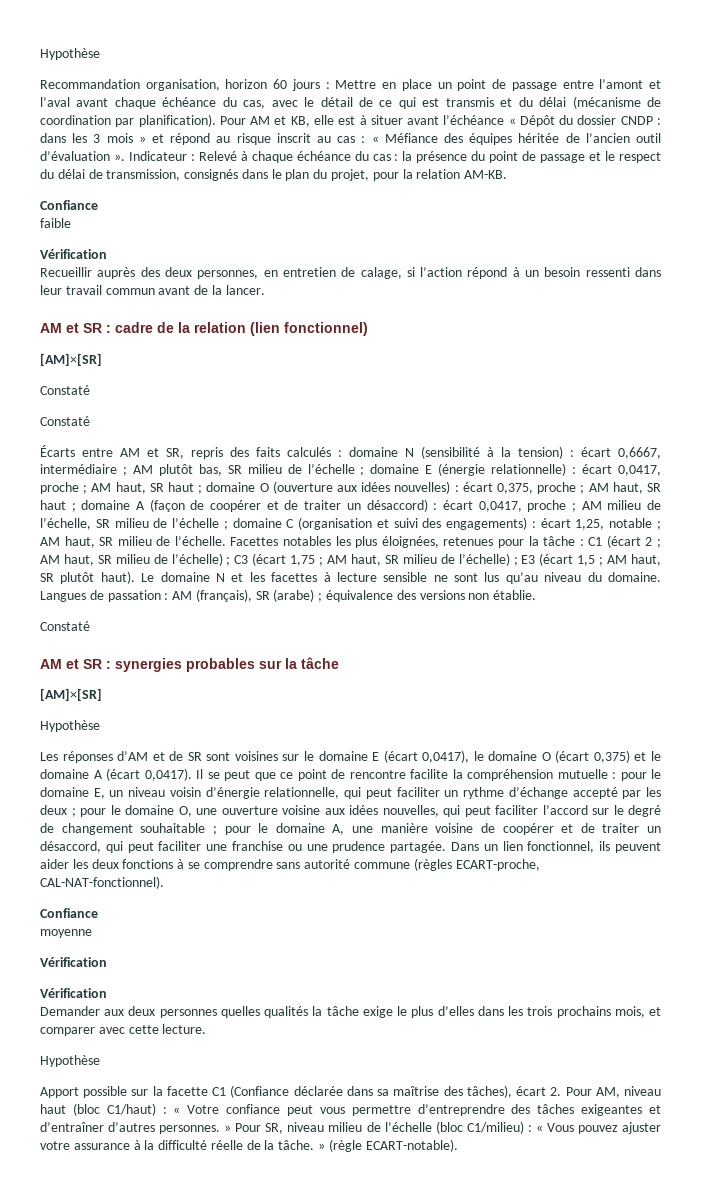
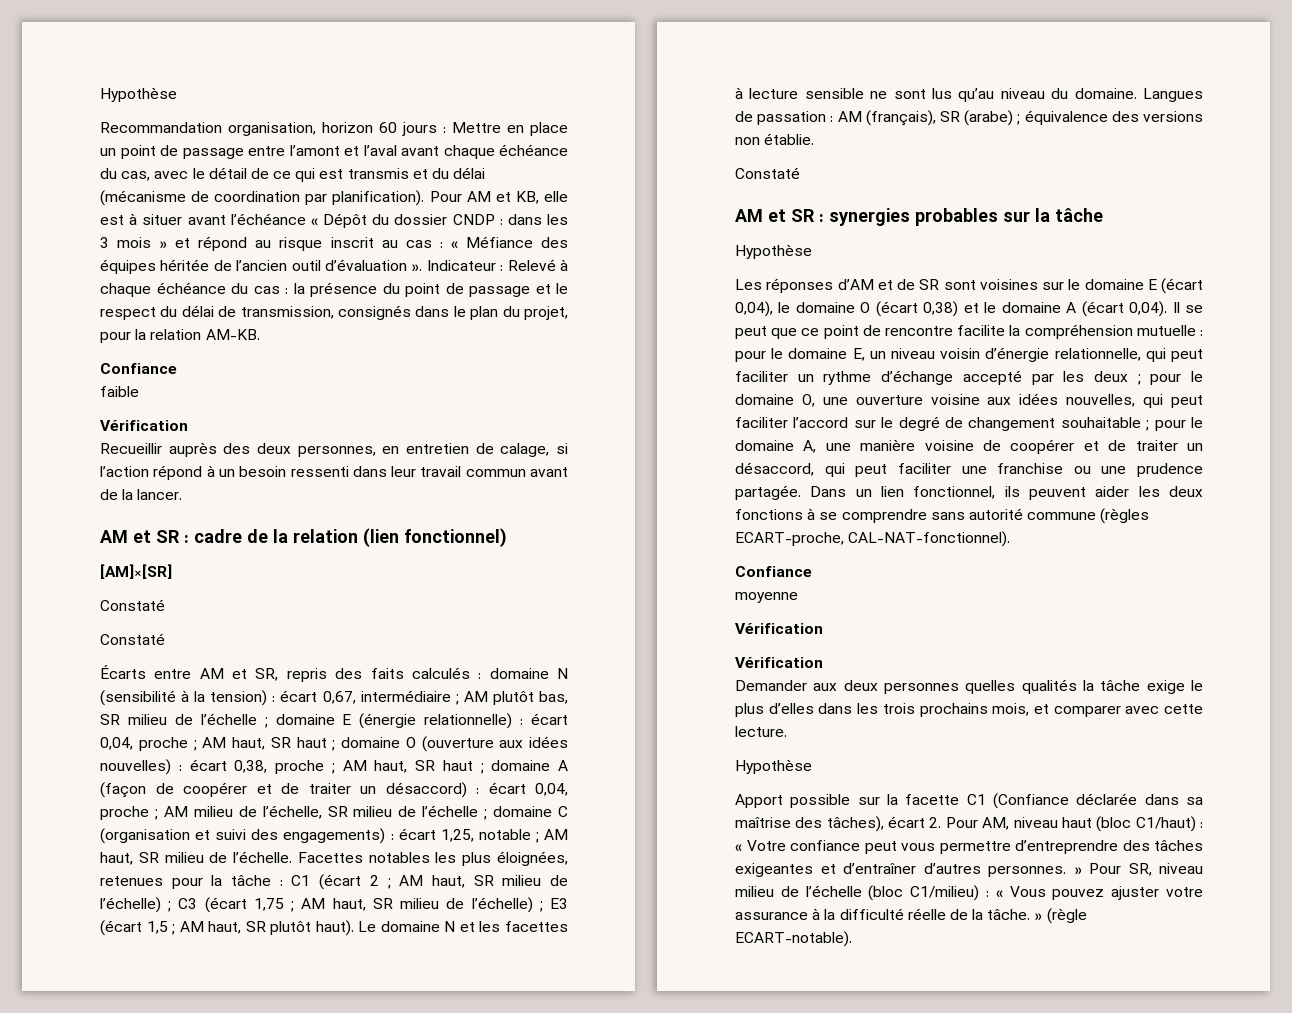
[618,447,661,459] 0,6667, -> [322,691,356,704] 0,67,
[618,465,661,476] 0,0417, -> [100,737,133,750] 0,04,
[496,483,533,494] 0,375, -> [234,760,268,773] 0,38,
[478,501,522,512] 0,0417, -> [535,783,568,796] 0,04,
[40,688,102,701] // [AM]×[SR] -> (1103, 215) none
[422,750,470,763] 0,0417), -> [735,301,773,317] 0,04),
[593,750,630,763] 0,375) -> [923,301,959,317] 0,38)
[144,768,192,781] 0,0417). -> [1129,301,1168,317] 0,04).

